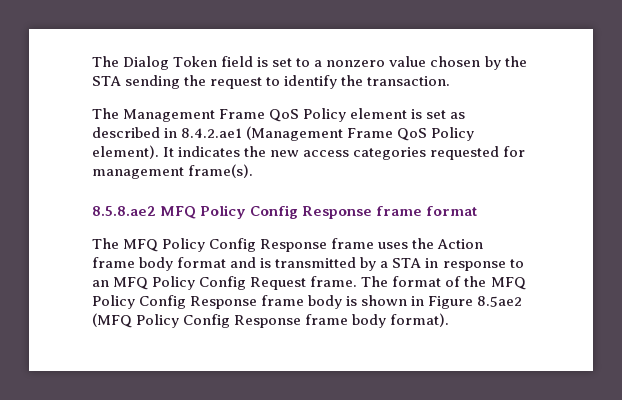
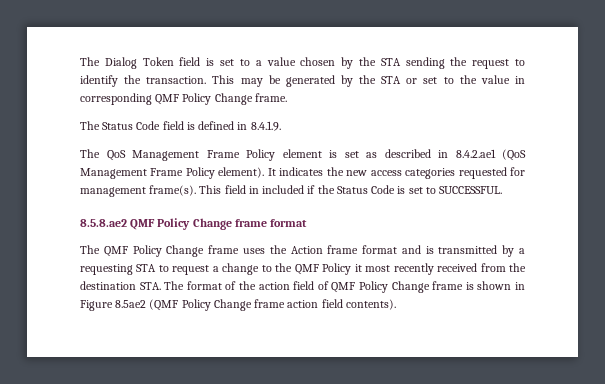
[326,60,386,67] nonzero -> (262, 63) none
[92,108,300,122] // The Management Frame QoS -> [212,75,525,87] [80,93,287,105] [80,121,281,131] [80,149,240,161] This may be generated by the STA or set to the value in corresponding QMF Policy Change frame. // The Status Code field is defined in 8.4.1.9. // The QoS Management Frame
[246,126,428,141] (Management Frame QoS -> [502,149,526,161] [80,168,184,179] (QoS Management Frame
[92,205,373,219] // 8.5.8.ae2 MFQ Policy Config Response -> [199,185,503,194] [80,218,232,230] This field in included if the Status Code is set to SUCCESSFUL. // 8.5.8.ae2 QMF Policy Change
[123,238,328,252] MFQ Policy Config Response -> [103,245,205,257] QMF Policy Change
[139,257,174,271] body -> (359, 249) none
[392,258,524,271] [92,276,526,290] [92,295,343,309] STA in response to an MFQ Policy Config Request frame. The format of the MFQ Policy Config Response frame body -> [80,263,526,275] [80,281,464,293] requesting STA to request a change to the QMF Policy it most recently received from the destination STA. The format of the action field of QMF Policy Change frame
[92,313,450,328] (MFQ Policy Config Response frame body format). -> [149,299,396,311] (QMF Policy Change frame action field contents).

